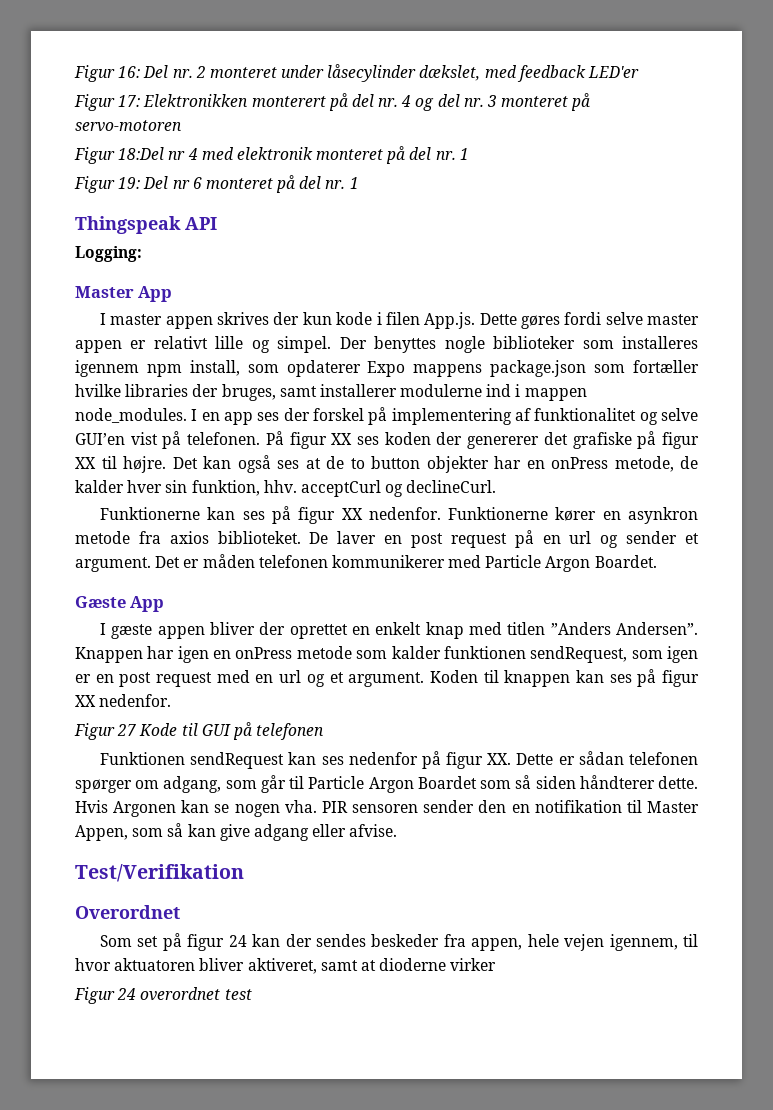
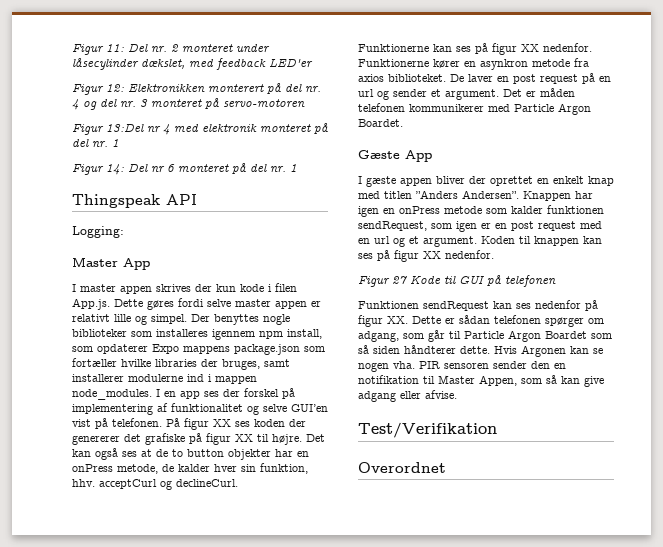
[74,65,141,82] Figur 16: -> [72,44,124,55] Figur 11:
[118,95,141,107] 17: -> [106,84,124,92] 12:
[118,147,165,160] 18:Del -> [106,124,144,132] 13:Del
[118,177,141,189] 19: -> [106,164,124,175] 14:
[99,933,698,951] [75,958,497,974] [74,987,252,1004] // Som set på figur 24 kan der sendes beskeder fra appen, hele vejen igennem, til hvor aktuatoren bliver aktiveret, samt at dioderne virker // Figur 24 overordnet test -> (446, 467) none

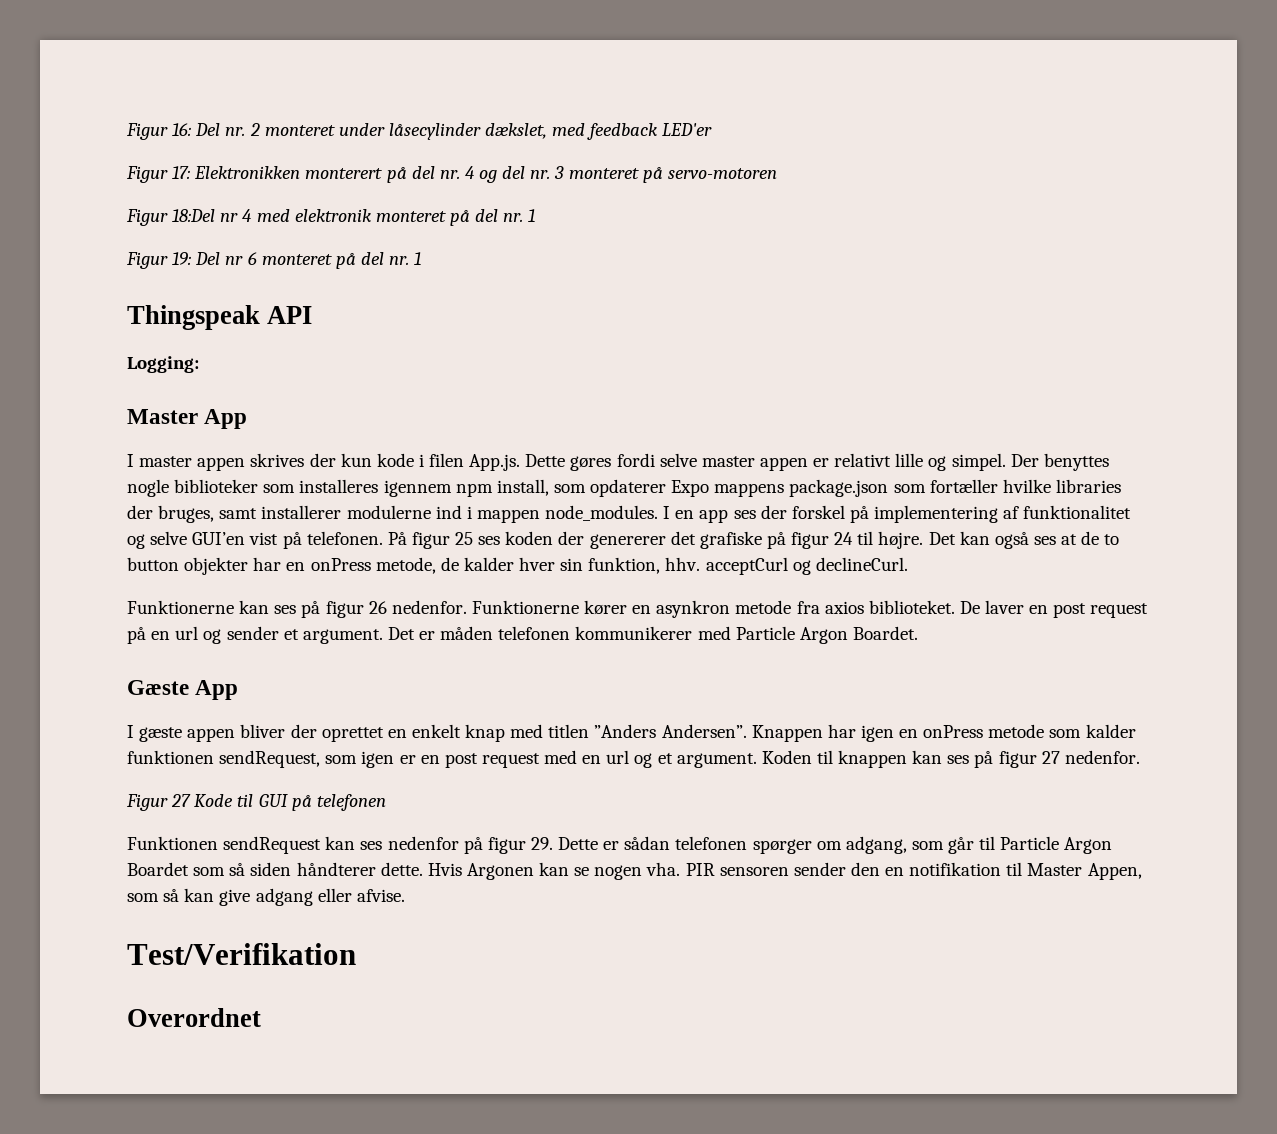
[72,44,124,55] Figur 11: -> [126,123,192,140] Figur 16:
[106,84,124,92] 12: -> [172,166,191,179] 17:
[106,124,144,132] 13:Del -> [172,209,216,222] 18:Del
[106,164,124,175] 14: -> [172,252,192,265] 19:
[213,419,231,427] XX -> [455,532,474,545] 25
[235,434,253,442] XX -> [834,532,854,545] 24
[521,44,539,52] XX -> [368,601,387,614] 26
[423,251,441,259] XX -> [1041,751,1060,764] 27
[387,316,408,324] XX. -> [530,837,553,850] 29.

